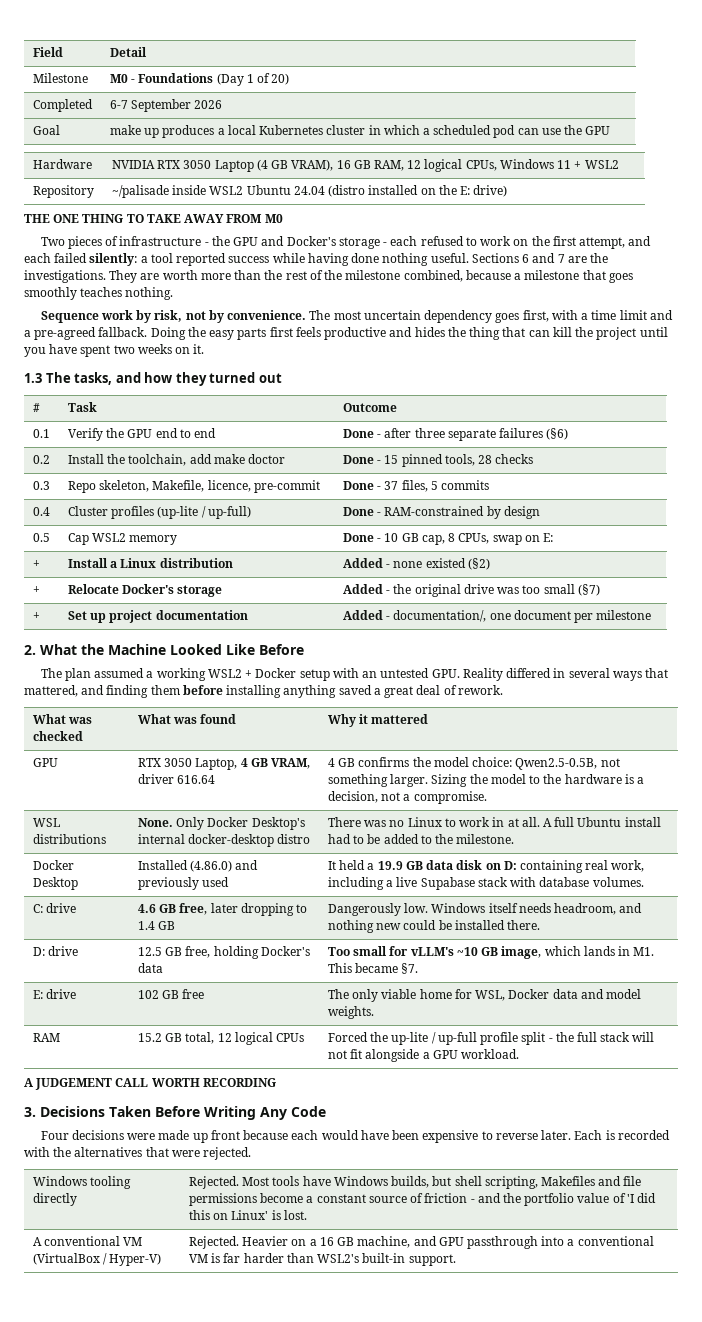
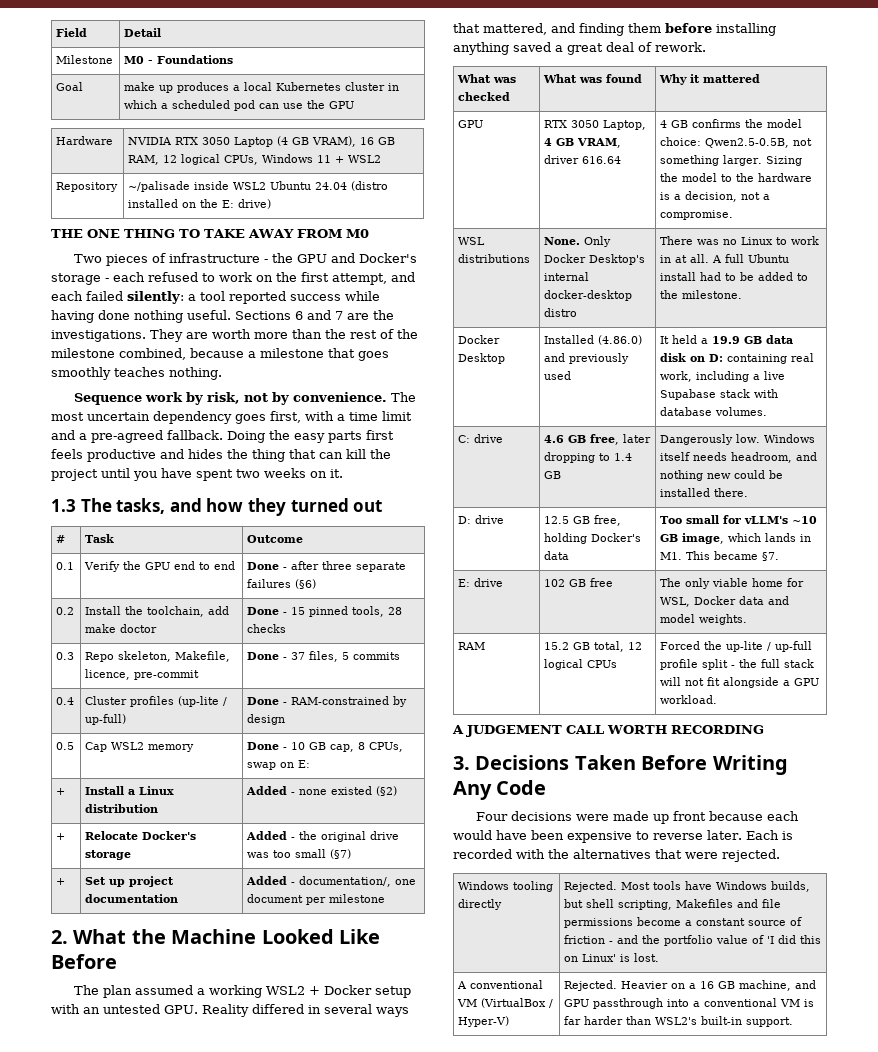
[216,73,290,86] [32,99,93,112] [109,99,223,112] (Day 1 of 20) // Completed | 6-7 September 2026 -> (234, 59) none

